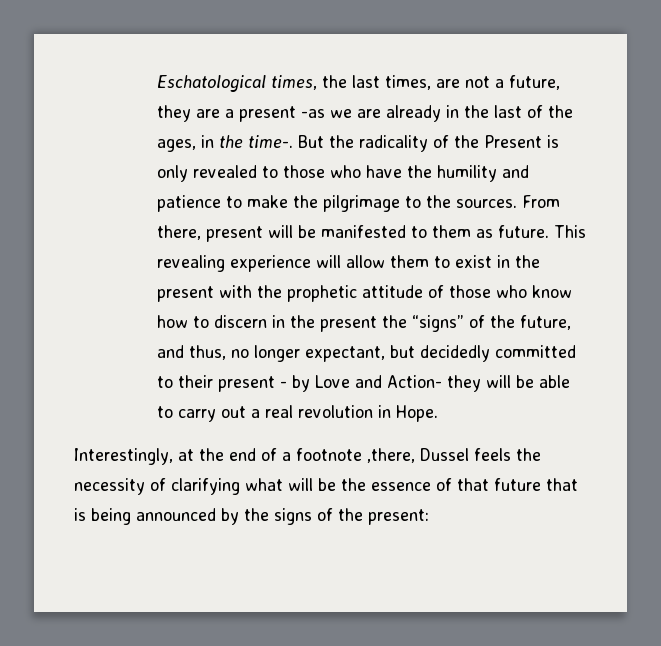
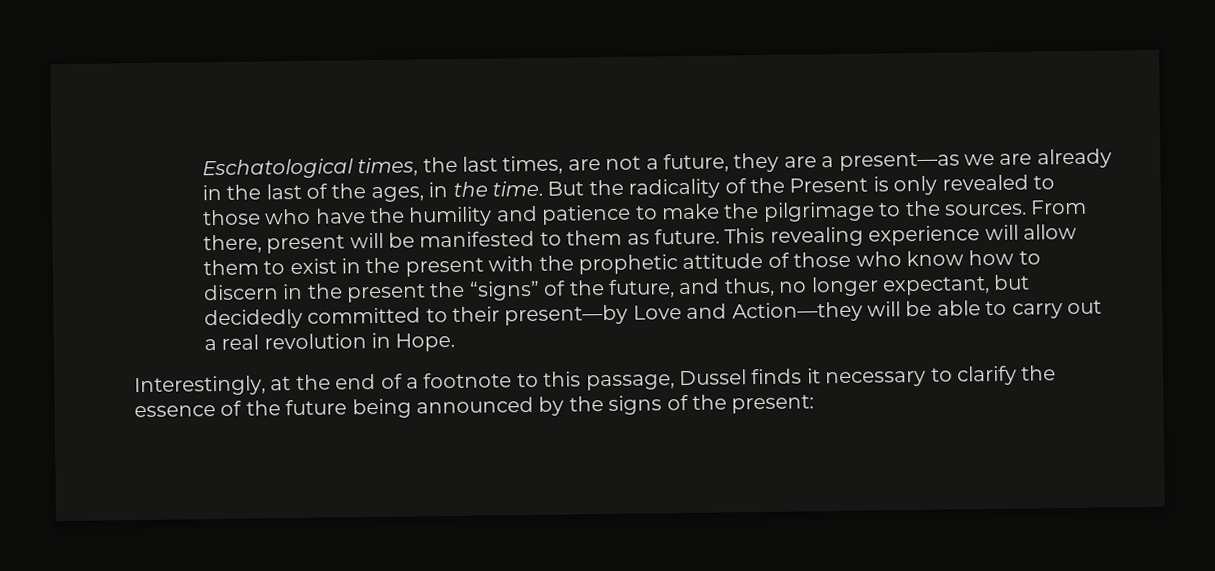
[239,106,326,122] present -as -> [838,151,960,172] present—as
[248,135,294,148] time-. -> [491,180,543,197] time.
[218,375,482,392] present - by Love and Action- they -> [504,301,863,326] present—by Love and Action—they
[367,448,541,463] [74,478,578,495] [74,508,86,521] ,there, Dussel feels the necessity of clarifying what will be the essence of that future that is -> [516,365,1057,391] [134,399,348,418] to this passage, Dussel finds it necessary to clarify the essence of the future

